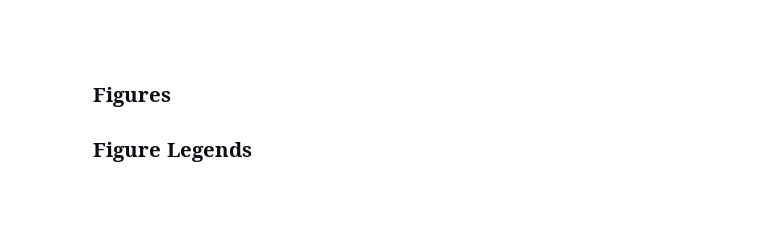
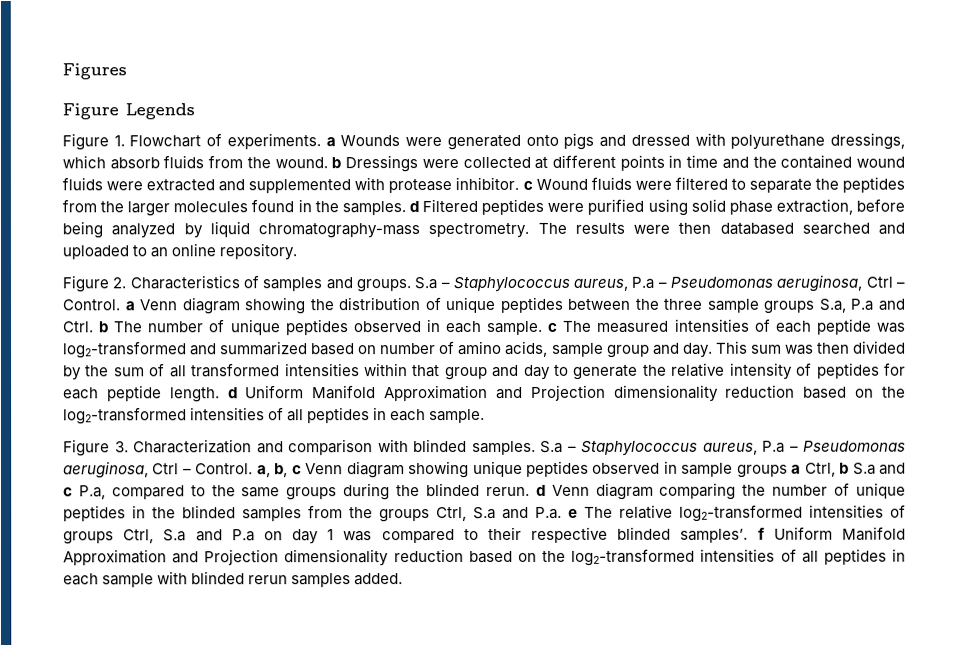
(252, 152) none -> [62,132,906,151] [62,154,905,173] [62,176,905,194] [62,198,906,217] [62,221,905,239] [62,243,298,261] [62,274,905,293] [62,296,905,315] [62,318,906,336] [63,340,907,359] [63,362,907,381] [63,384,906,403] [63,407,486,425] [63,439,906,457] [63,460,907,479] [63,482,907,501] [63,504,906,523] [63,526,906,545] [63,548,906,567] [63,571,404,588] // Figure 1. Flowchart of experiments. a Wounds were generated onto pigs and dressed with polyurethane dressings, which absorb fluids from the wound. b Dressings were collected at different points in time and the contained wound fluids were extracted and supplemented with protease inhibitor. c Wound fluids were filtered to separate the peptides from the larger molecules found in the samples. d Filtered peptides were purified using solid phase extraction, before being analyzed by liquid chromatography-mass spectrometry. The results were then databased searched and uploaded to an online repository. // Figure 2. Characteristics of samples and groups. S.a – Staphylococcus aureus, P.a – Pseudomonas aeruginosa, Ctrl – Control. a Venn diagram showing the distribution of unique peptides between the three sample groups S.a, P.a and Ctrl. b The number of unique peptides observed in each sample. c The measured intensities of each peptide was log2-transformed and summarized based on number of amino acids, sample group and day. This sum was then divided by the sum of all transformed intensities within that group and day to generate the relative intensity of peptides for each peptide length. d Uniform Manifold Approximation and Projection dimensionality reduction based on the log2-transformed intensities of all peptides in each sample. // Figure 3. Characterization and comparison with blinded samples. S.a – Staphylococcus aureus, P.a – Pseudomonas aeruginosa, Ctrl – Control. a, b, c Venn diagram showing unique peptides observed in sample groups a Ctrl, b S.a and c P.a, compared to the same groups during the blinded rerun. d Venn diagram comparing the number of unique peptides in the blinded samples from the groups Ctrl, S.a and P.a. e The relative log2-transformed intensities of groups Ctrl, S.a and P.a on day 1 was compared to their respective blinded samples’. f Uniform Manifold Approximation and Projection dimensionality reduction based on the log2-transformed intensities of all peptides in each sample with blinded rerun samples added.

